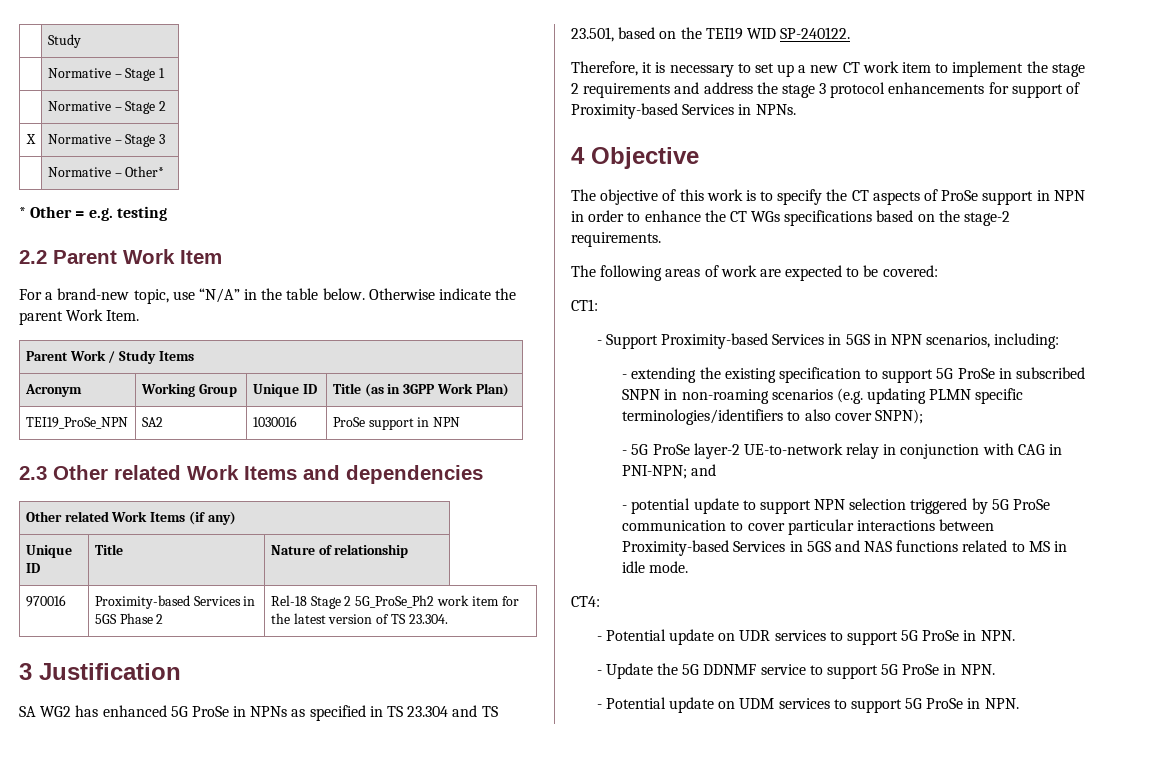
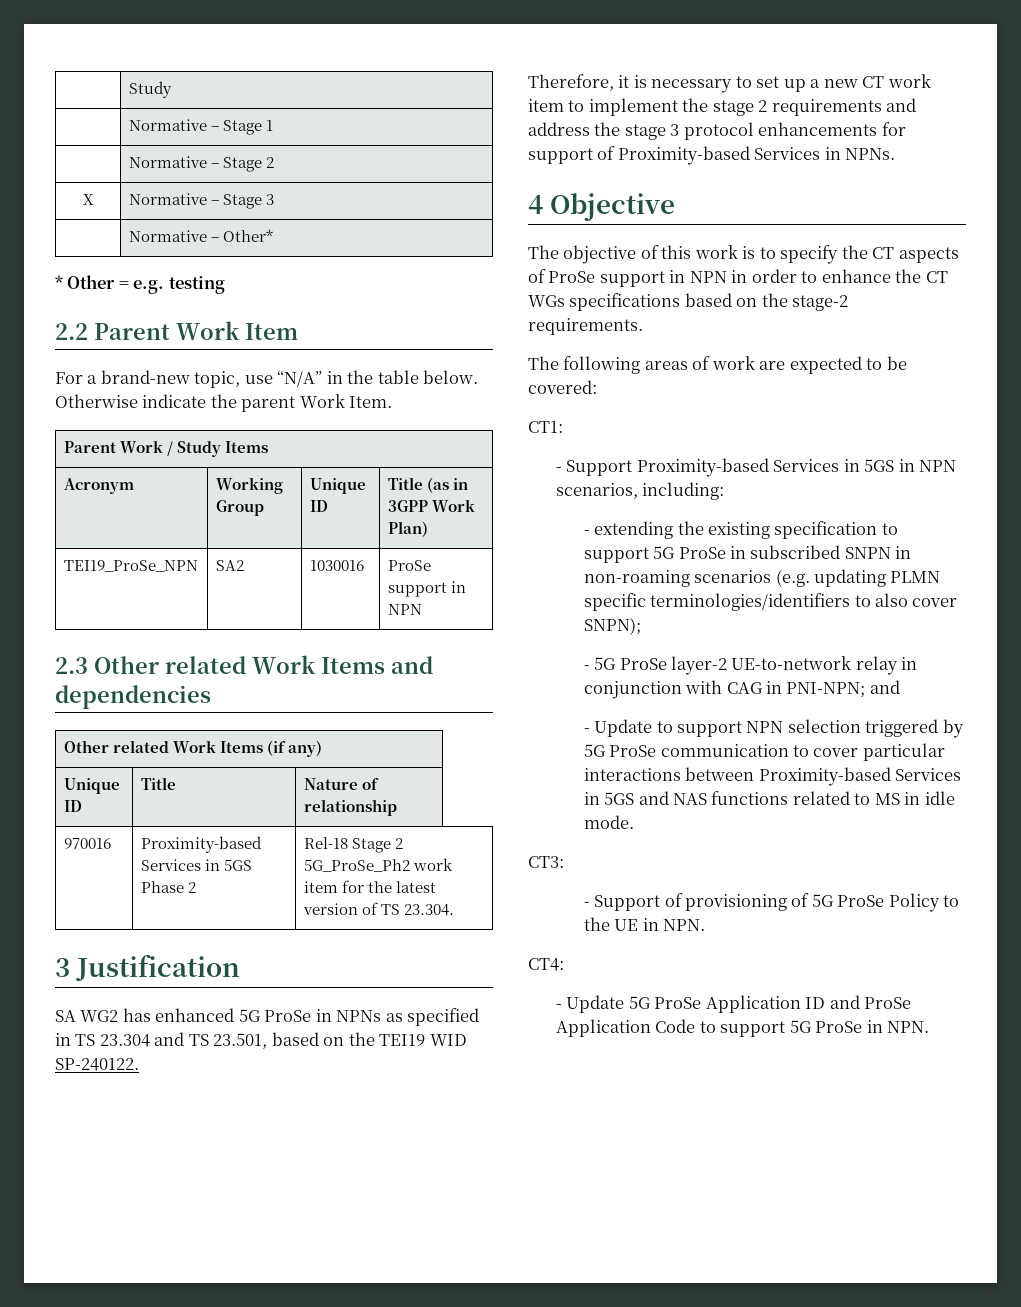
[631,498,739,514] potential update -> [594,719,653,737] Update
[571,596,600,607] [596,629,1015,645] [596,663,995,679] [596,697,1019,713] CT4: // - Potential update on UDR services to support 5G ProSe in NPN. // - Update the 5G DDNMF service to support 5G ProSe in NPN. // - Potential update on UDM services to support 5G ProSe in NPN. -> [528,856,564,868] [583,893,960,912] [583,917,706,931] [528,958,564,971] [555,995,912,1013] [555,1019,930,1037] CT3: // - Support of provisioning of 5G ProSe Policy to the UE in NPN. // CT4: // - Update 5G ProSe Application ID and ProSe Application Code to support 5G ProSe in NPN.

